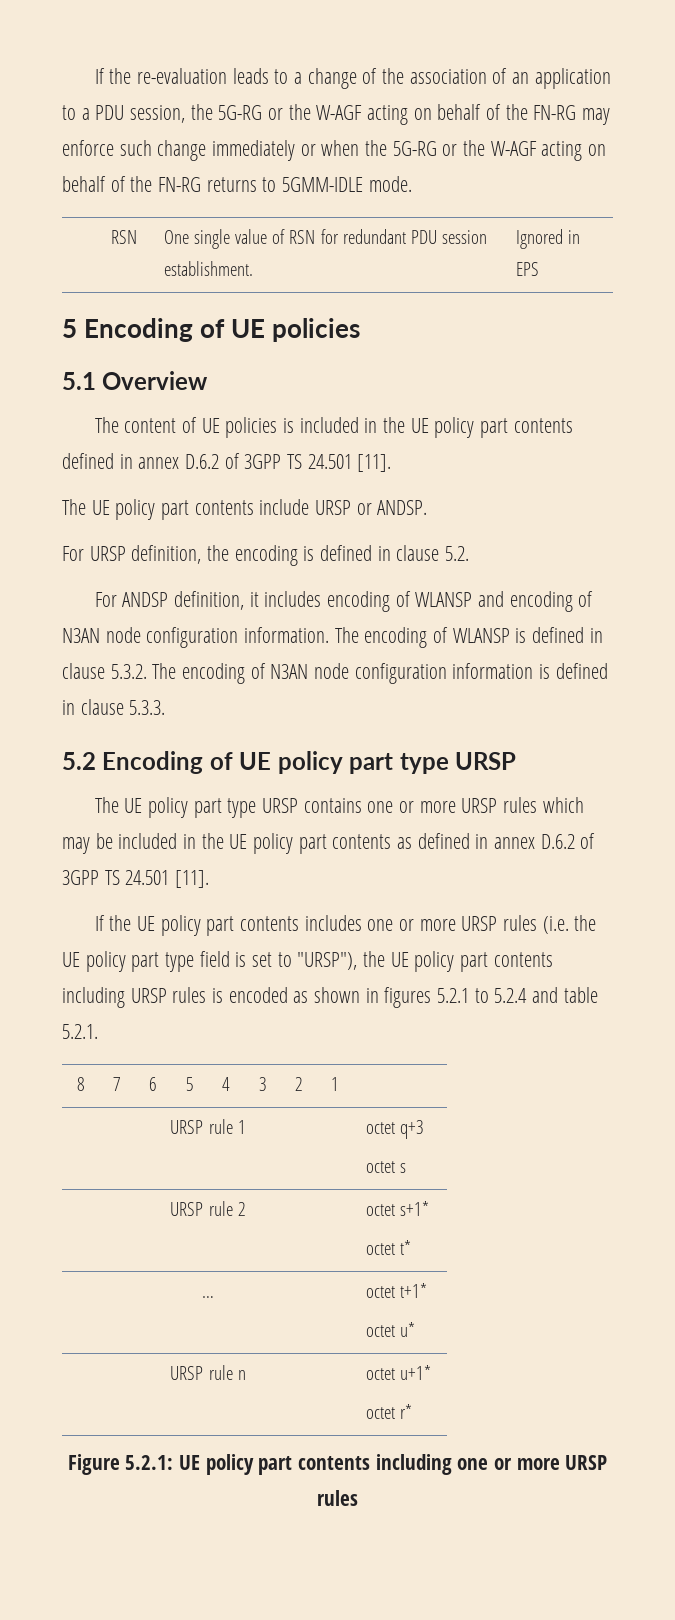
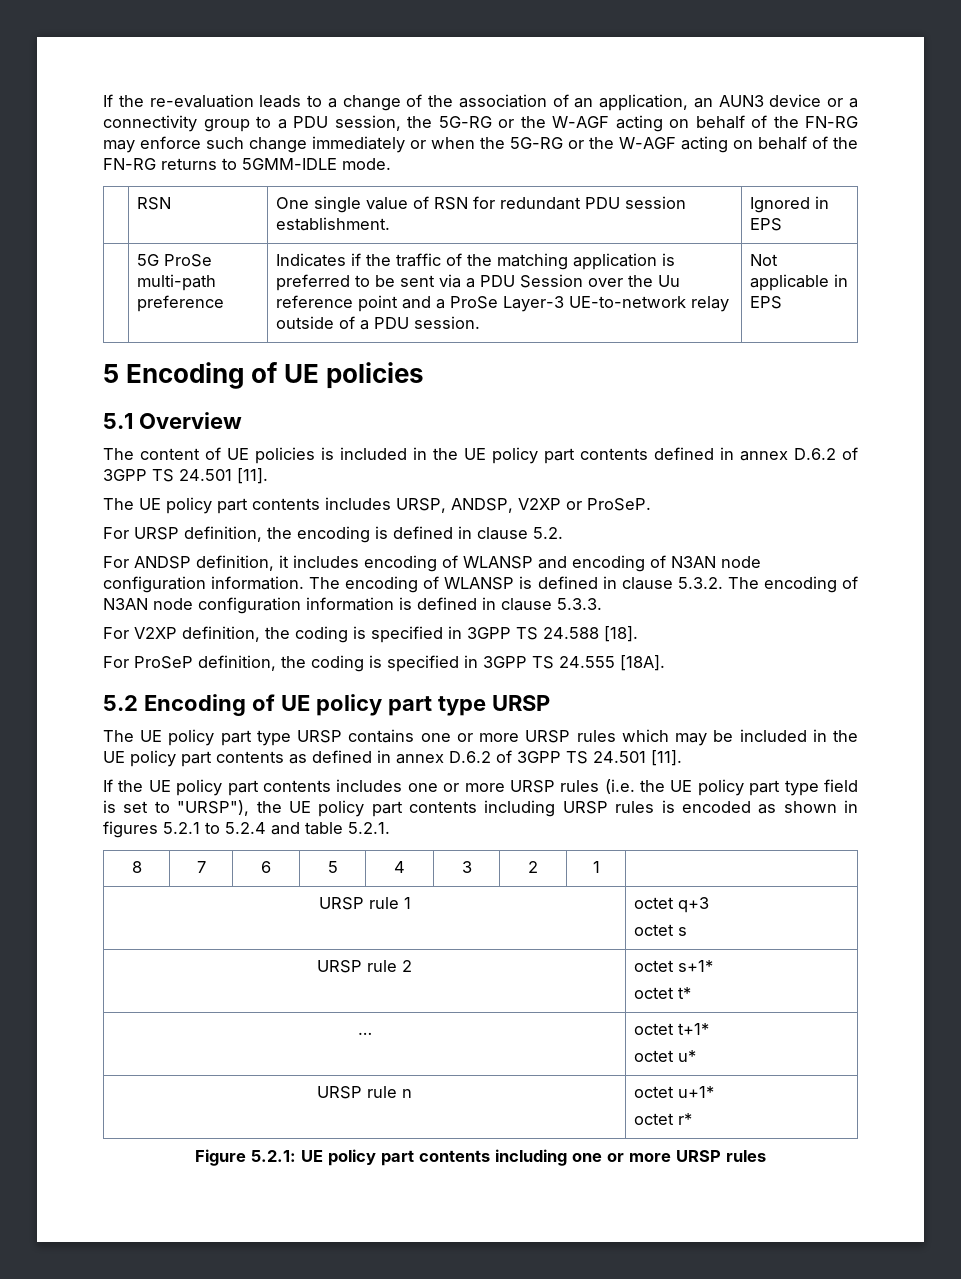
[534,68,611,89] application -> [599,94,858,111] [103,115,250,132] application, an AUN3 device or a connectivity group
(539, 269) none -> [136,254,212,267] [136,274,216,291] [136,295,224,312] [275,253,675,270] [275,274,680,291] [275,295,729,312] [275,316,480,330] [749,254,778,266] [749,274,848,291] [749,296,782,309] // | 5G ProSe multi-path preference | Indicates if the traffic of the matching application is preferred to be sent via a PDU Session over the Uu reference point and a ProSe Layer-3 UE-to-network relay outside of a PDU session. | Not applicable in EPS
[259,499,428,515] include URSP or ANDSP. -> [325,497,651,513] includes URSP, ANDSP, V2XP or ProSeP.
(166, 707) none -> [103,626,638,643] [103,655,665,672] // For V2XP definition, the coding is specified in 3GPP TS 24.588 [18]. // For ProSeP definition, the coding is specified in 3GPP TS 24.555 [18A].

